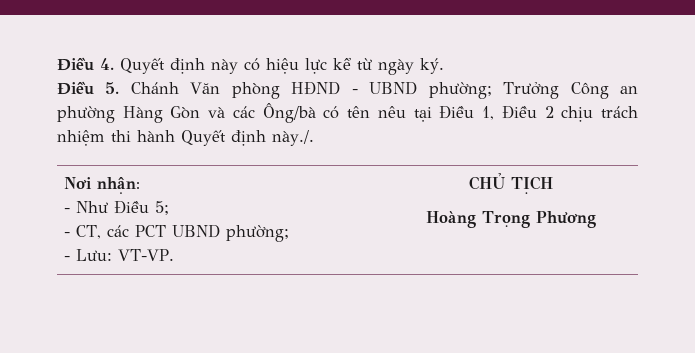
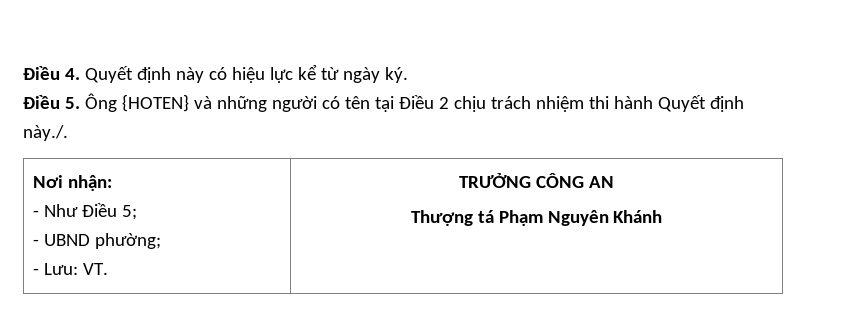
[130,81,639,99] [57,103,316,123] Chánh Văn phòng HĐND - UBND phường; Trưởng Công an phường Hàng Gòn và các Ông/bà -> [84,93,317,112] Ông {HOTEN} và những người
[377,106,406,118] nêu -> (370, 102) none
[482,105,537,120] 1, Điều -> (434, 102) none
[76,225,167,239] CT, các PCT -> (39, 242) none
[118,249,175,261] [469,173,553,194] [426,211,596,228] VT-VP. | CHỦ TỊCH // Hoàng Trọng Phương -> [82,263,108,275] [459,173,614,188] [410,210,663,226] VT. | TRƯỞNG CÔNG AN // Thượng tá Phạm Nguyên Khánh

